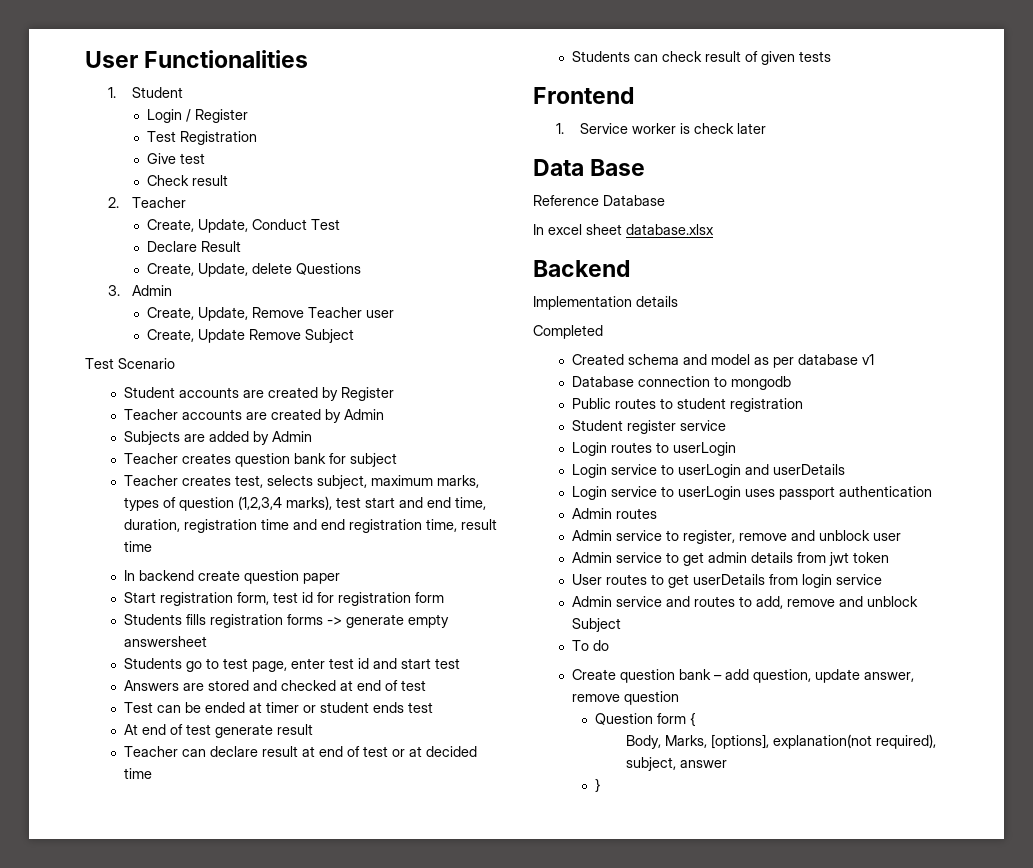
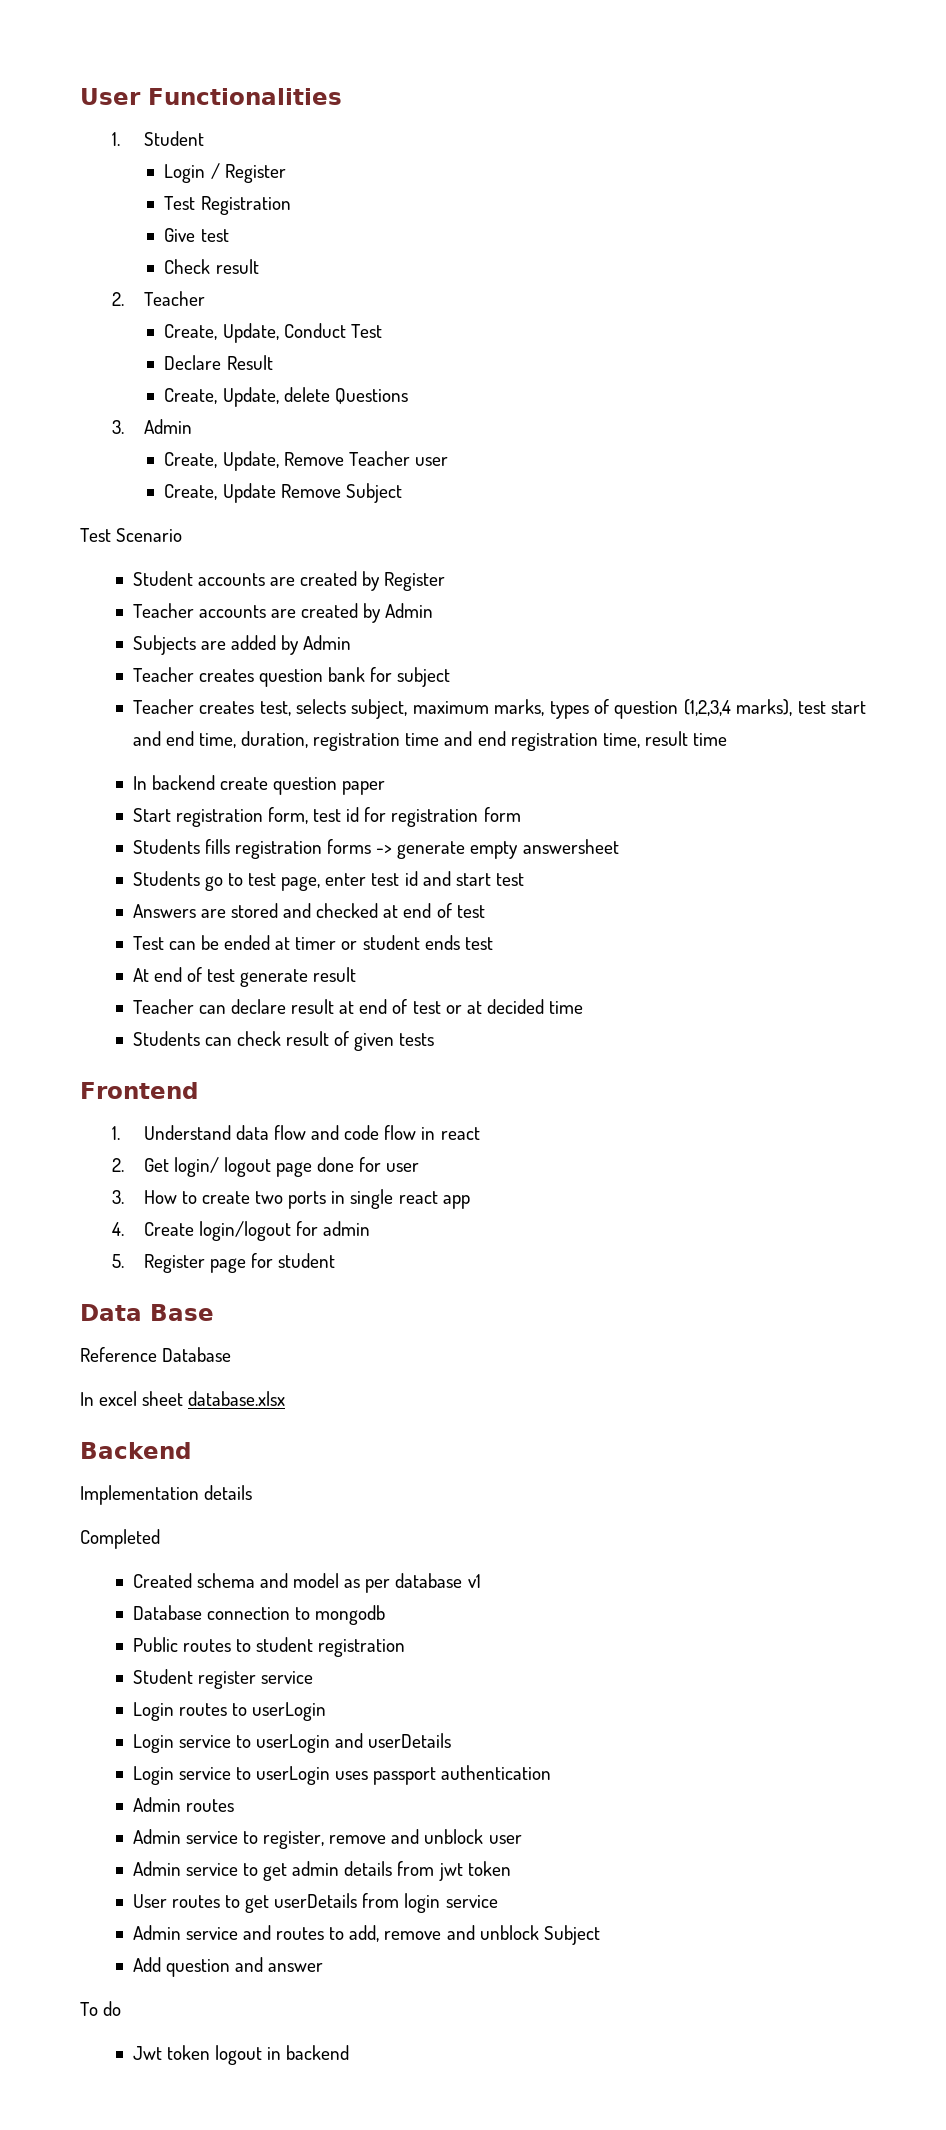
[579,123,766,134] Service worker is check later -> [143,1125,480,1140] [111,1157,420,1177] [111,1189,470,1209] [111,1221,370,1241] [111,1253,335,1273] Understand data flow and code flow in react // 2. Get login/ logout page done for user // 3. How to create two ports in single react app // 4. Create login/logout for admin // 5. Register page for student
[572,640,610,651] [572,669,915,683] [572,691,680,705] [595,712,697,727] [626,734,937,749] [626,757,728,771] [595,778,602,793] To do // Create question bank – add question, update answer, remove question // Question form { // Body, Marks, [options], explanation(not required), subject, answer // } -> [132,1957,324,1977] [80,2001,122,2016] [132,2045,350,2065] Add question and answer // To do // Jwt token logout in backend

